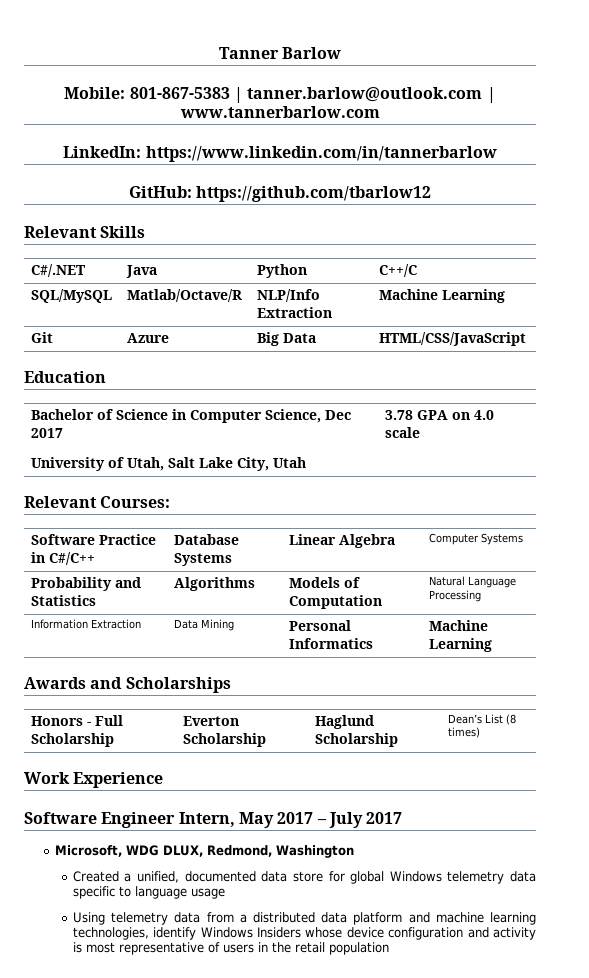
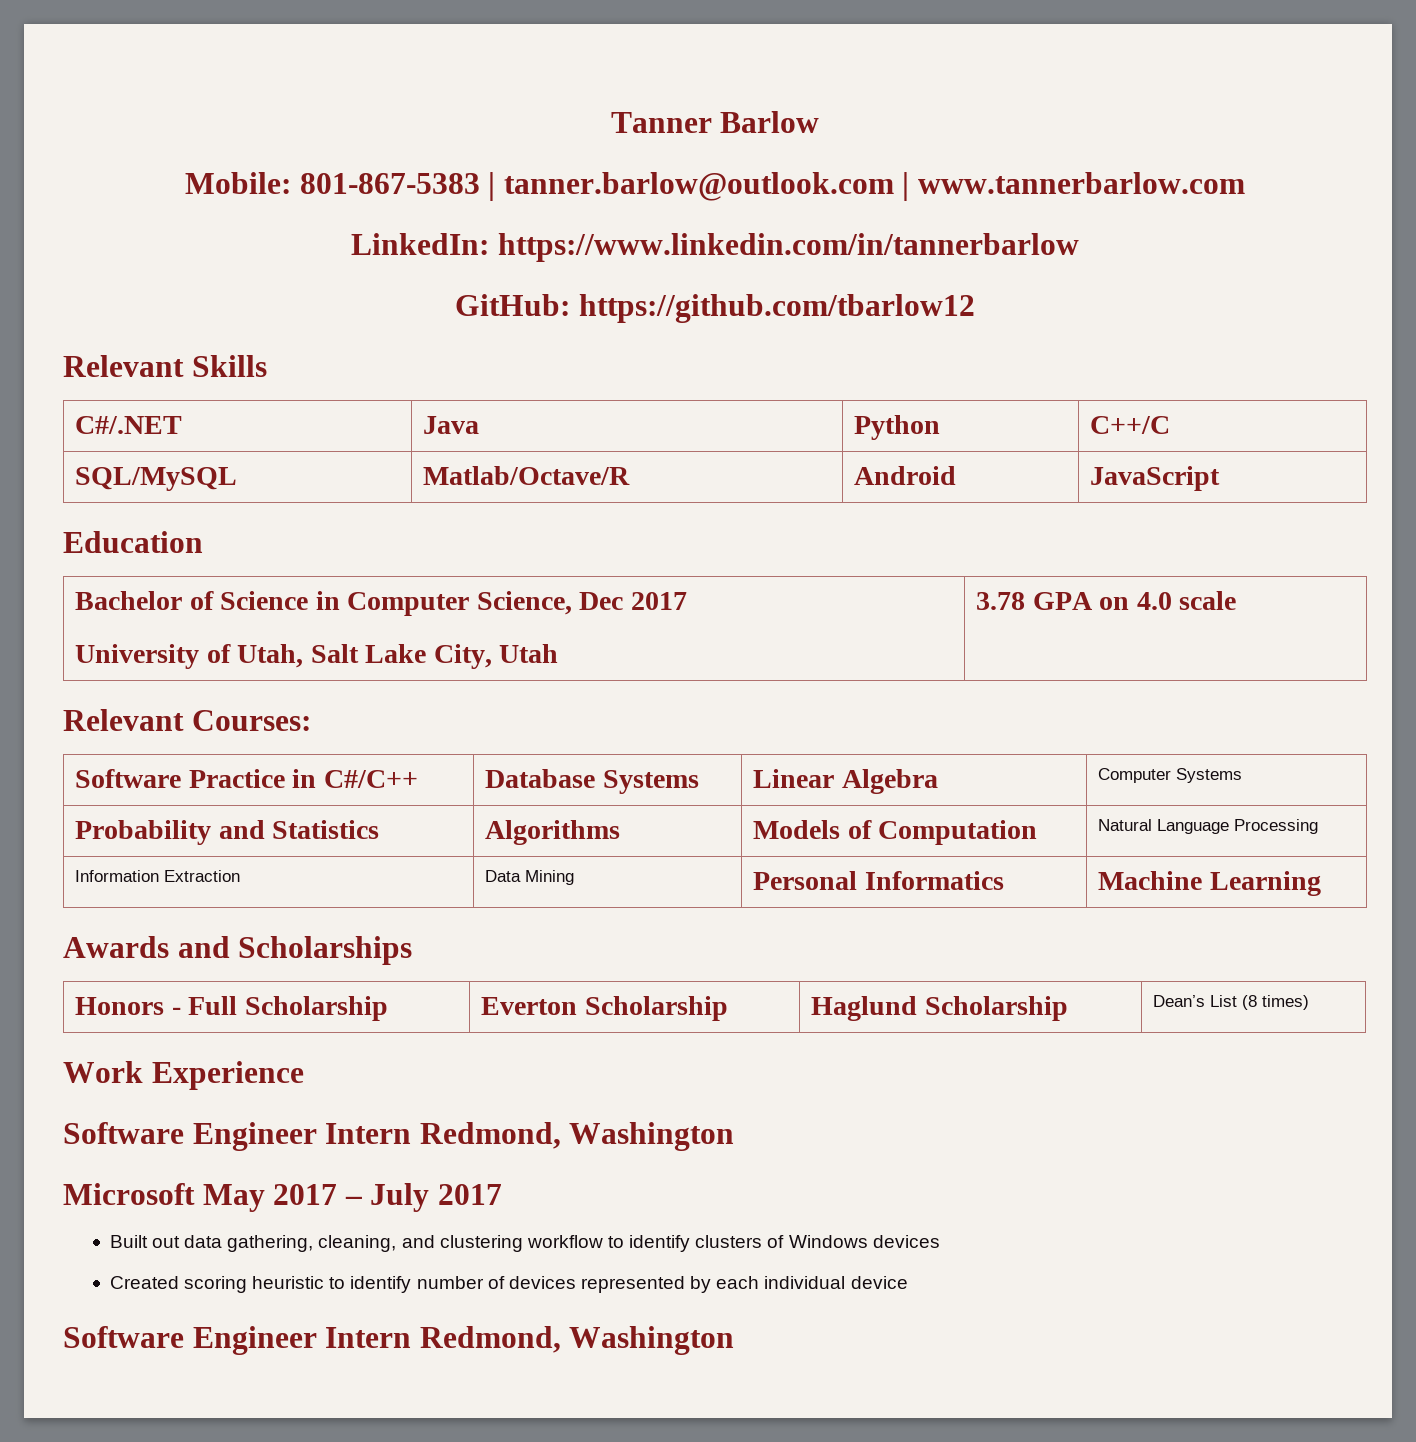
[257,289,321,302] [257,307,333,318] [379,289,506,303] [31,332,54,343] [127,333,170,343] [257,332,317,346] [379,332,527,346] NLP/Info Extraction | Machine Learning // Git | Azure | Big Data | HTML/CSS/JavaScript -> [854,466,957,485] [1090,466,1221,491] Android | JavaScript
[178,812,235,827] Intern, -> [325,1122,735,1151] [63,1183,195,1205] Intern Redmond, Washington // Microsoft
[55,845,355,858] [72,871,536,884] [72,886,225,899] [72,912,536,925] [72,927,537,940] [72,942,389,955] Microsoft, WDG DLUX, Redmond, Washington // Created a unified, documented data store for global Windows telemetry data specific to language usage // Using telemetry data from a distributed data platform and machine learning technologies, identify Windows Insiders whose device configuration and activity is most representative of users in the retail population -> [109,1235,940,1252] [109,1276,908,1293] [63,1326,735,1355] Built out data gathering, cleaning, and clustering workflow to identify clusters of Windows devices // Created scoring heuristic to identify number of devices represented by each individual device // Software Engineer Intern Redmond, Washington

